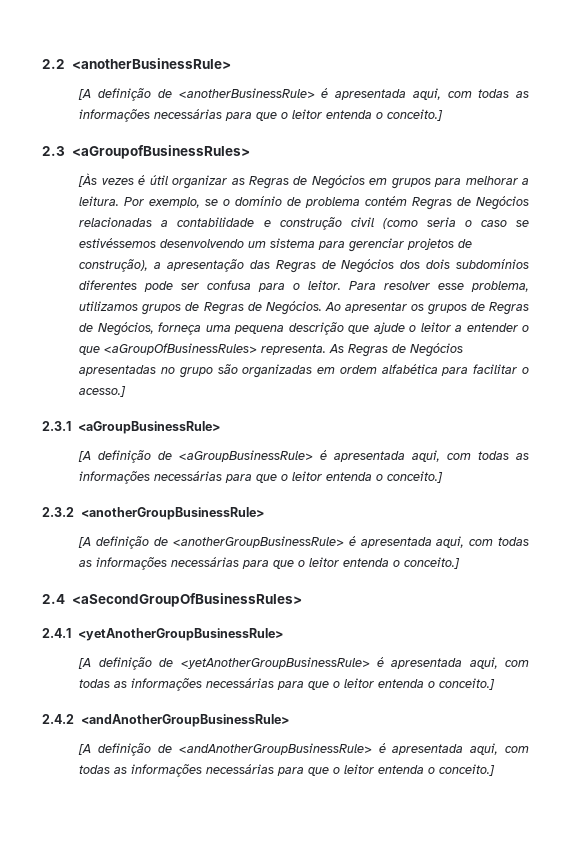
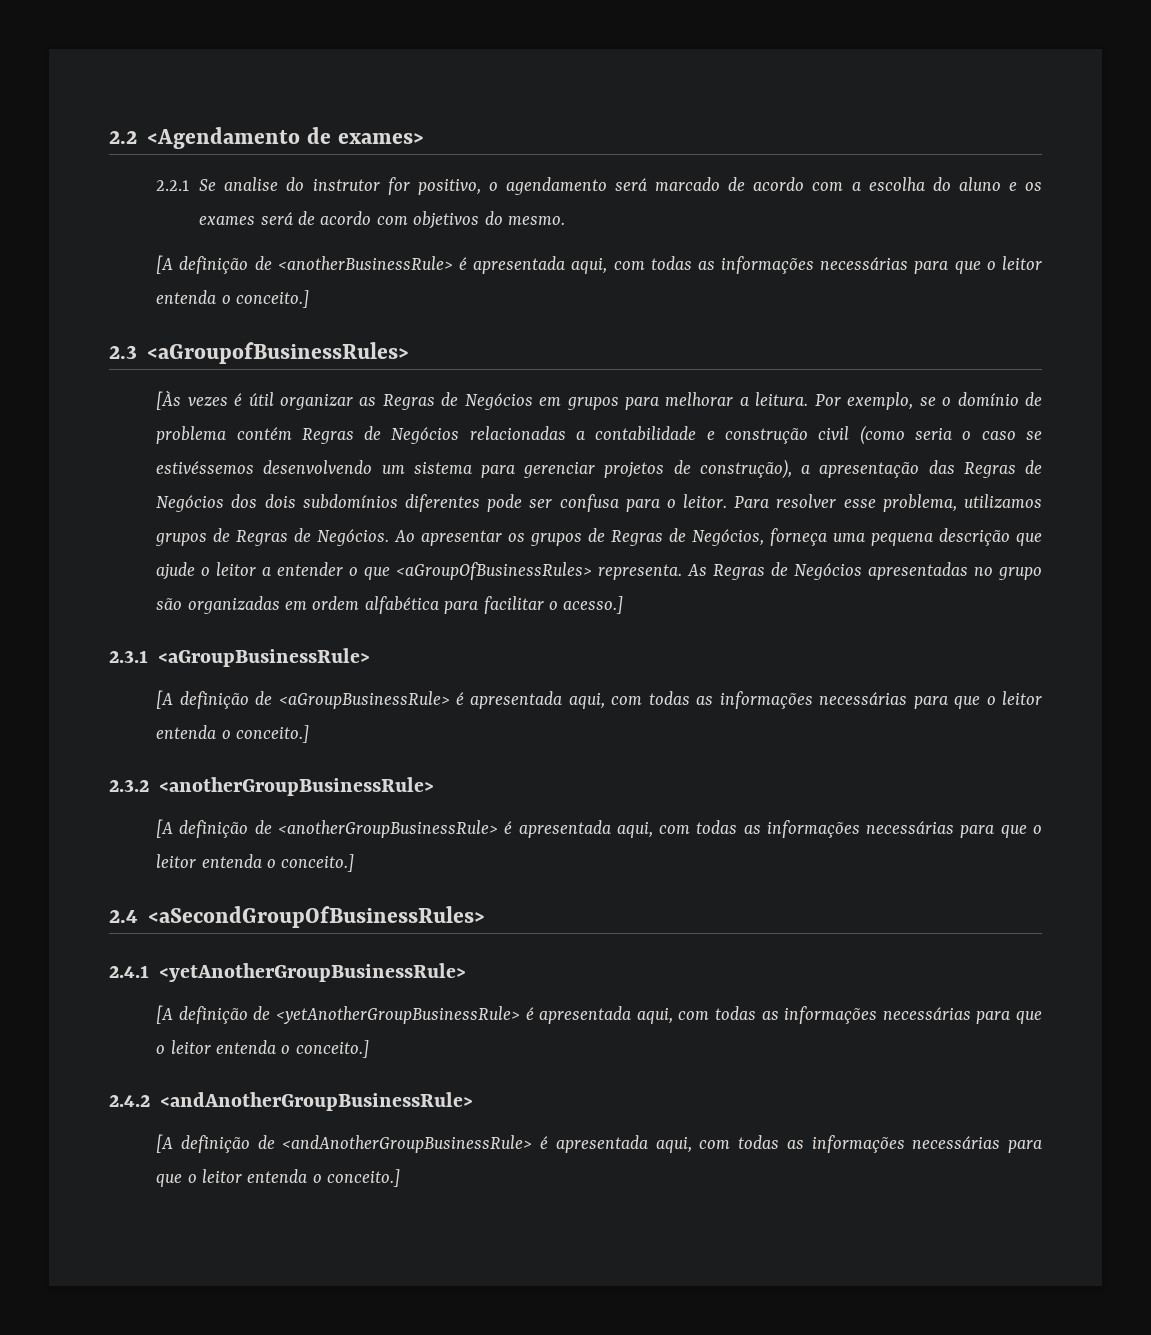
[71,58,231,69] <anotherBusinessRule> -> [147,127,424,149] [156,177,1042,195] [199,211,565,229] <Agendamento de exames> // 2.2.1 Se analise do instrutor for positivo, o agendamento será marcado de acordo com a escolha do aluno e os exames será de acordo com objetivos do mesmo.

